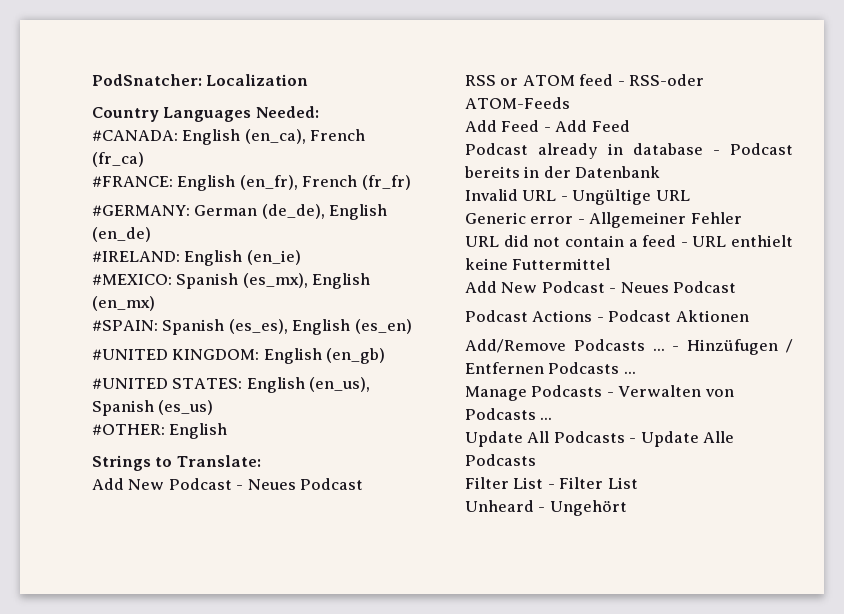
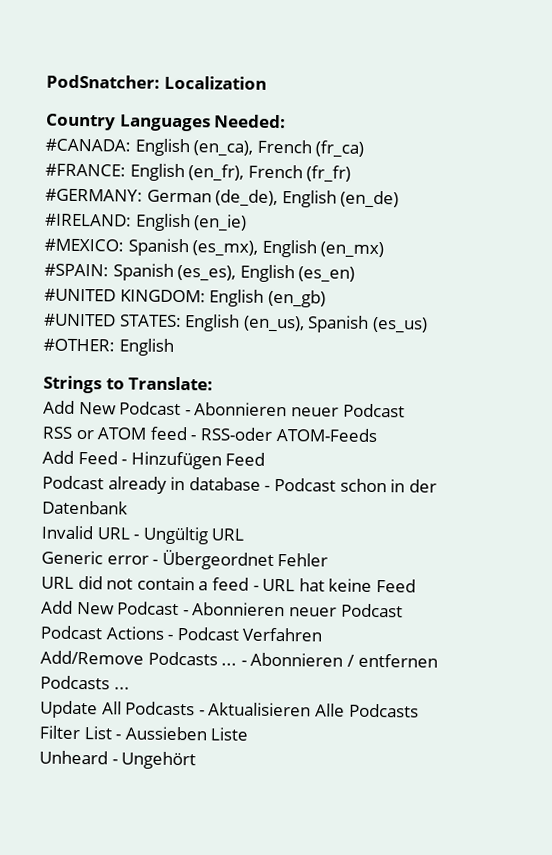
[247,479,296,490] Neues -> [194,402,339,417] Abonnieren neuer
[555,120,588,132] Add -> [130,451,222,470] Hinzufügen
[464,166,520,178] bereits -> [339,478,387,493] schon
[572,189,652,205] Ungültige -> [142,526,208,545] Ungültig
[589,212,687,228] Allgemeiner -> [161,549,274,570] Übergeordnet
[731,235,793,247] [465,258,611,270] [465,281,669,293] enthielt keine Futtermittel // Add New Podcast - Neues -> [298,578,416,593] [41,600,337,617] hat keine Feed // Add New Podcast - Abonnieren neuer
[675,310,749,322] Aktionen -> [242,627,323,642] Verfahren
[687,339,793,355] [465,362,636,374] [465,385,734,401] Hinzüfugen / Entfernen Podcasts ... // Manage Podcasts - Verwalten von -> [250,652,438,668] Abonnieren / entfernen
[640,431,699,447] Update -> [208,702,312,717] Aktualisieren
[559,477,638,489] Filter List -> [124,726,249,741] Aussieben Liste

